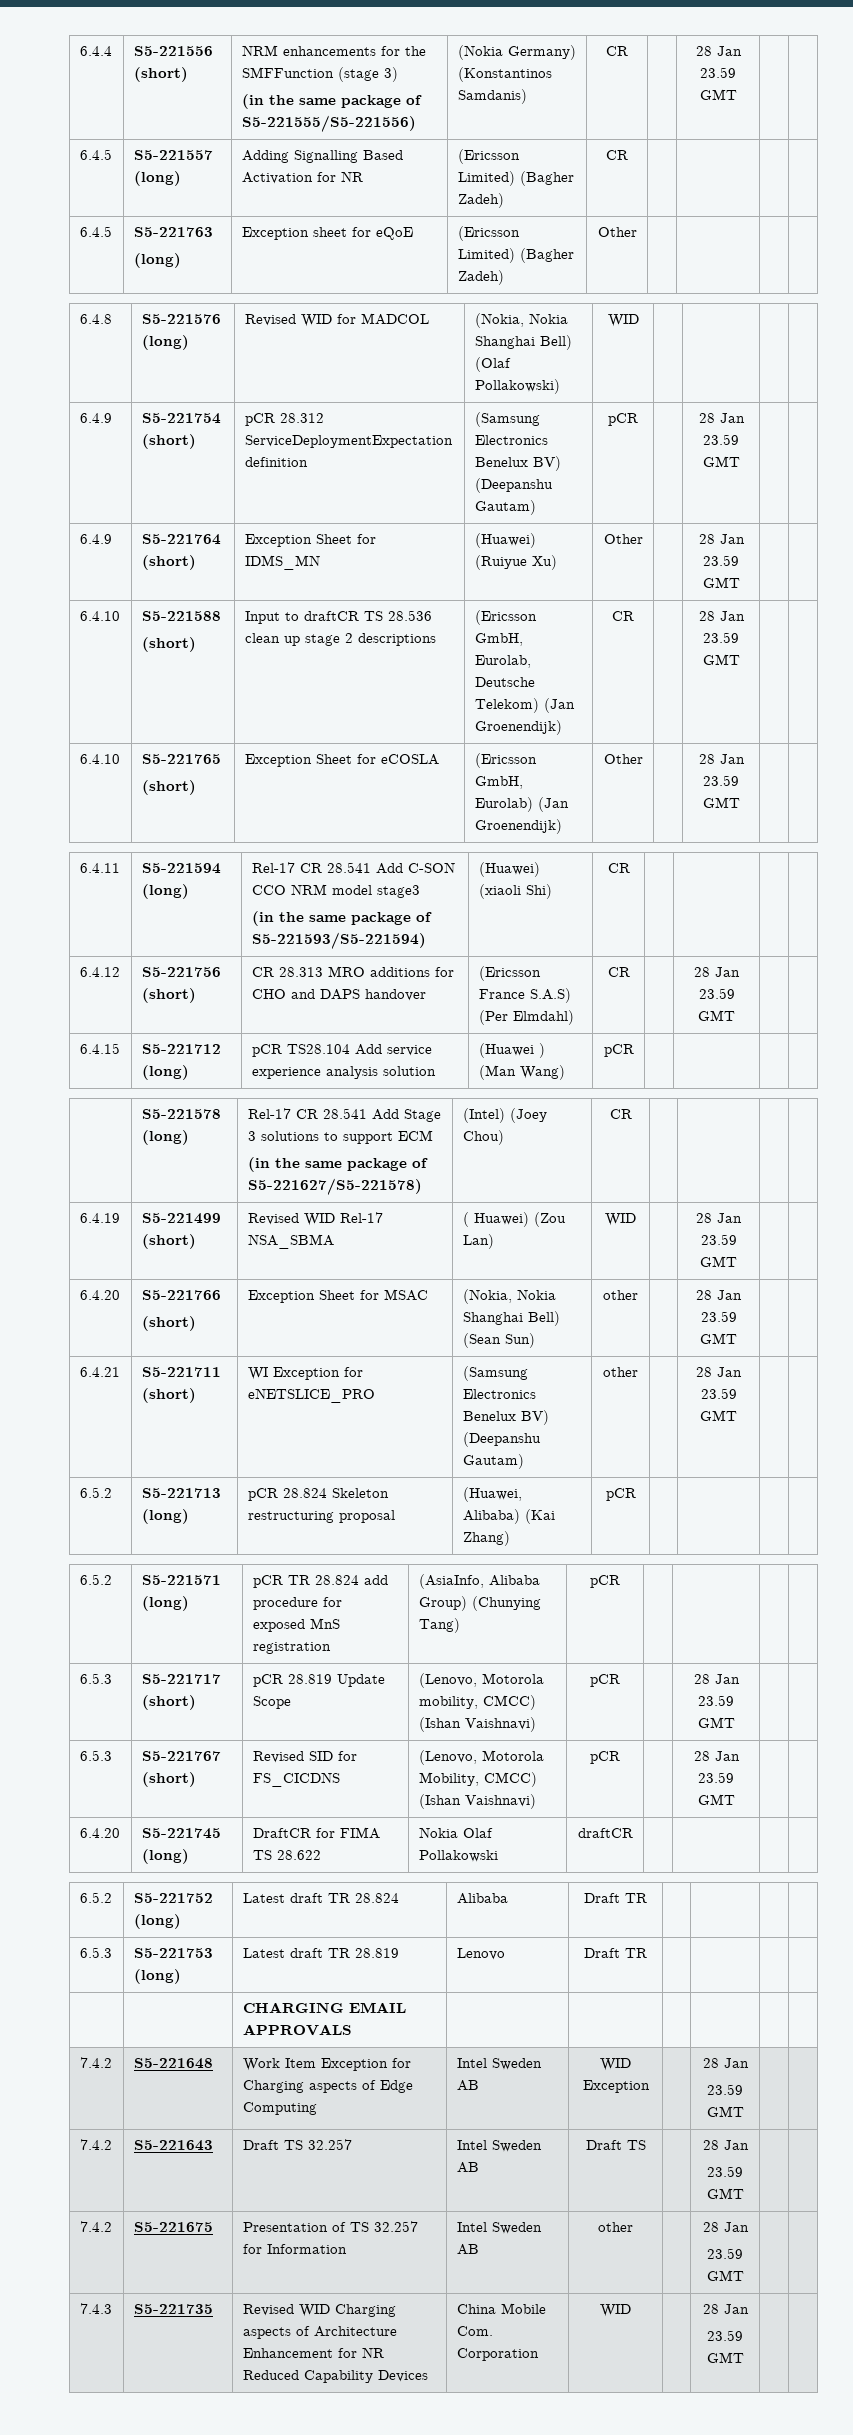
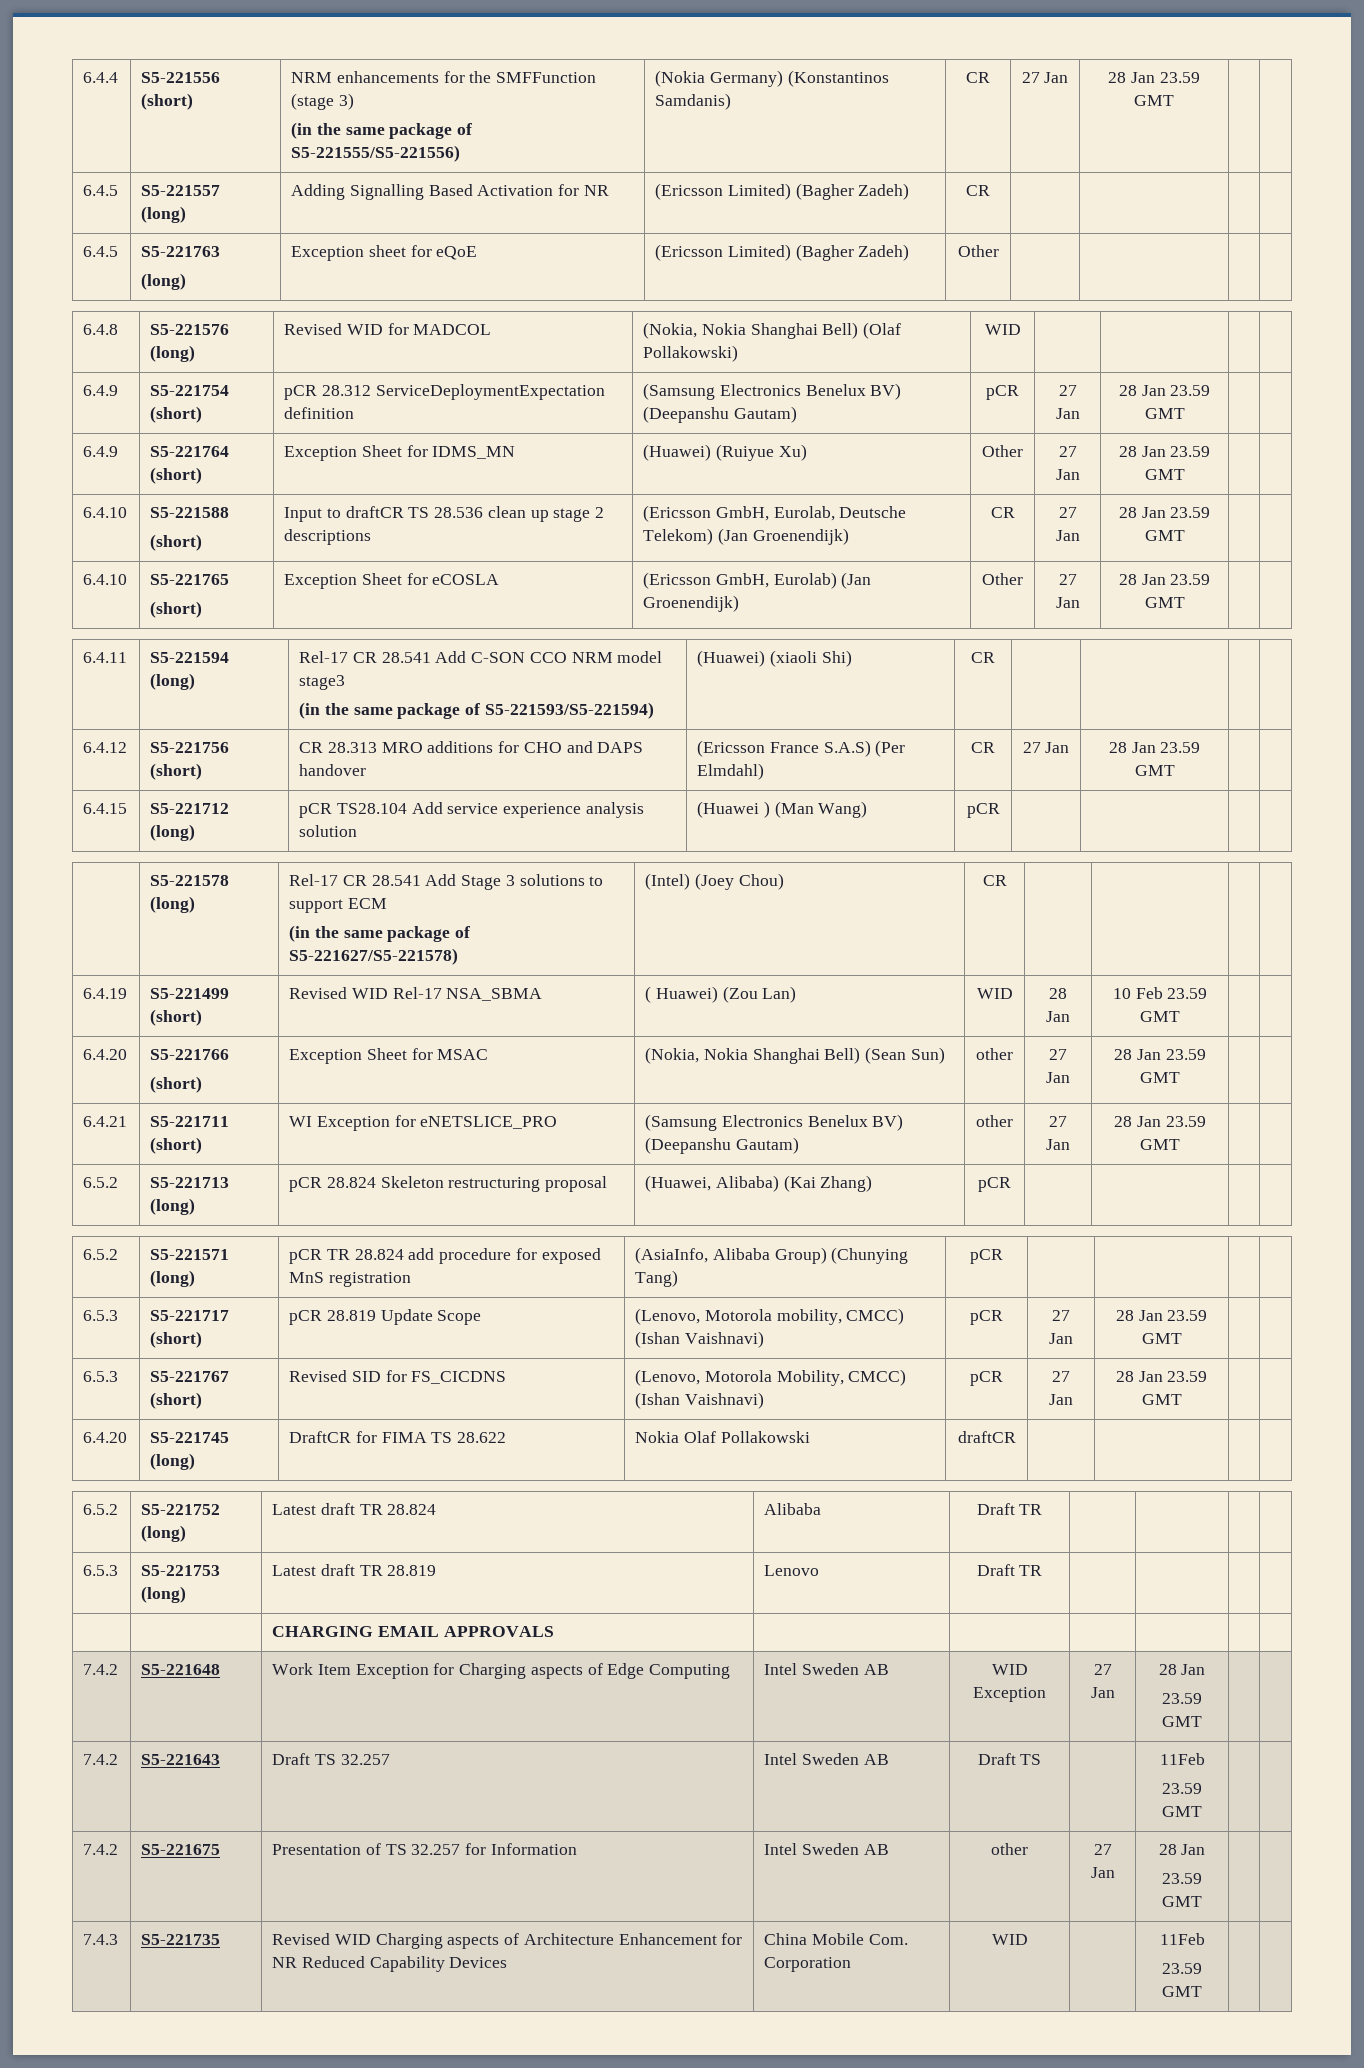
(628, 51) none -> [1021,72,1069,83] 27 Jan
(638, 419) none -> [1058,385,1077,396] [1055,408,1080,419] 27 Jan
(643, 539) none -> [1058,446,1077,457] [1055,469,1080,480] 27 Jan
(634, 616) none -> [1058,507,1077,518] [1055,530,1080,541] 27 Jan
(643, 759) none -> [1058,574,1077,585] [1055,597,1080,608] 27 Jan
(630, 972) none -> [1022,742,1070,753] 27 Jan
[696,1213,742,1223] | 28 Jan -> [1049,988,1067,999] [1046,1011,1070,1022] [1112,987,1163,999] 28 Jan | 10 Feb
(638, 1295) none -> [1049,1049,1067,1060] [1046,1072,1070,1083] 27 Jan
(638, 1372) none -> [1049,1116,1067,1127] [1046,1139,1070,1150] 27 Jan
(620, 1680) none -> [1052,1310,1070,1321] [1049,1333,1073,1344] 27 Jan
(620, 1757) none -> [1052,1371,1070,1382] [1049,1394,1073,1405] 27 Jan
(650, 2086) none -> [1093,1664,1112,1675] [1090,1687,1115,1698] 27 Jan
[702,2140,749,2150] 28 Jan -> [1159,1753,1205,1765] 11Feb
(633, 2227) none -> [1093,1844,1112,1855] [1090,1867,1115,1878] 27 Jan
[702,2304,749,2314] 28 Jan -> [1159,1933,1205,1945] 11Feb

